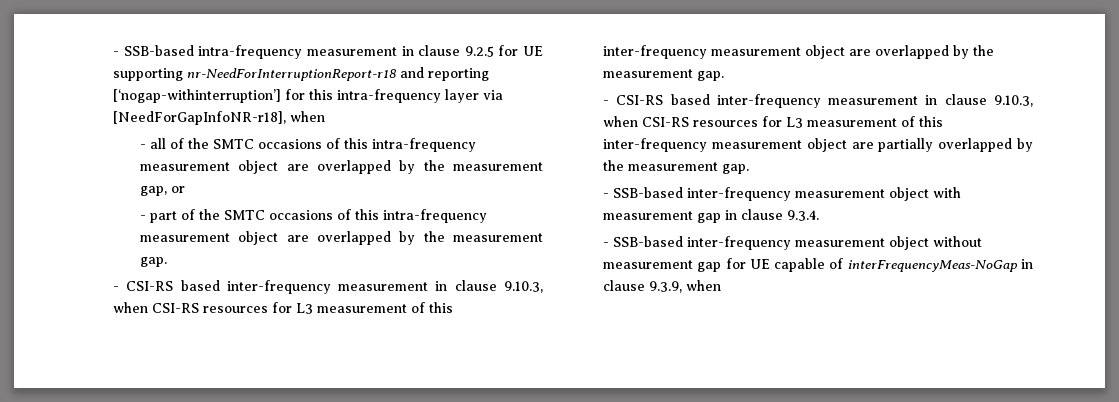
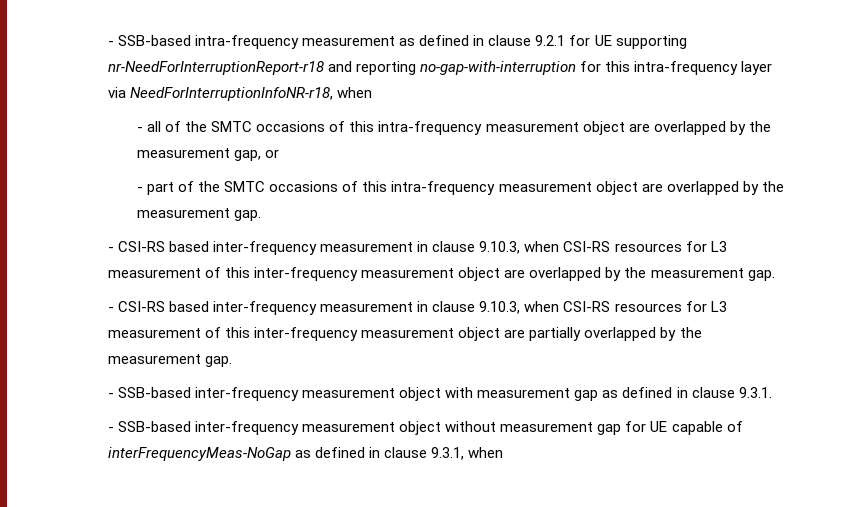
[401,45,494,57] in clause 9.2.5 -> [399,35,566,46] as defined in clause 9.2.1
[113,89,282,103] [‘nogap-withinterruption’] -> [420,61,577,75] no-gap-with-interruption
[113,111,287,125] [NeedForGapInfoNR-r18], -> [130,87,334,101] NeedForInterruptionInfoNR-r18,
[725,209,820,221] in clause 9.3.4. -> [602,387,772,398] as defined in clause 9.3.1.
[1021,259,1033,269] [603,280,683,293] in clause 9.3.9, -> [295,447,465,460] as defined in clause 9.3.1,

